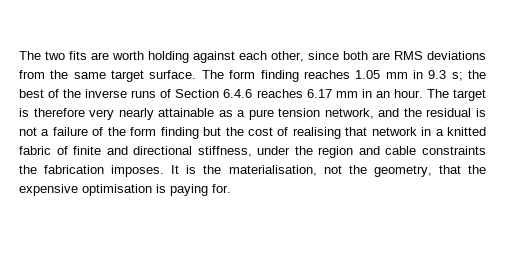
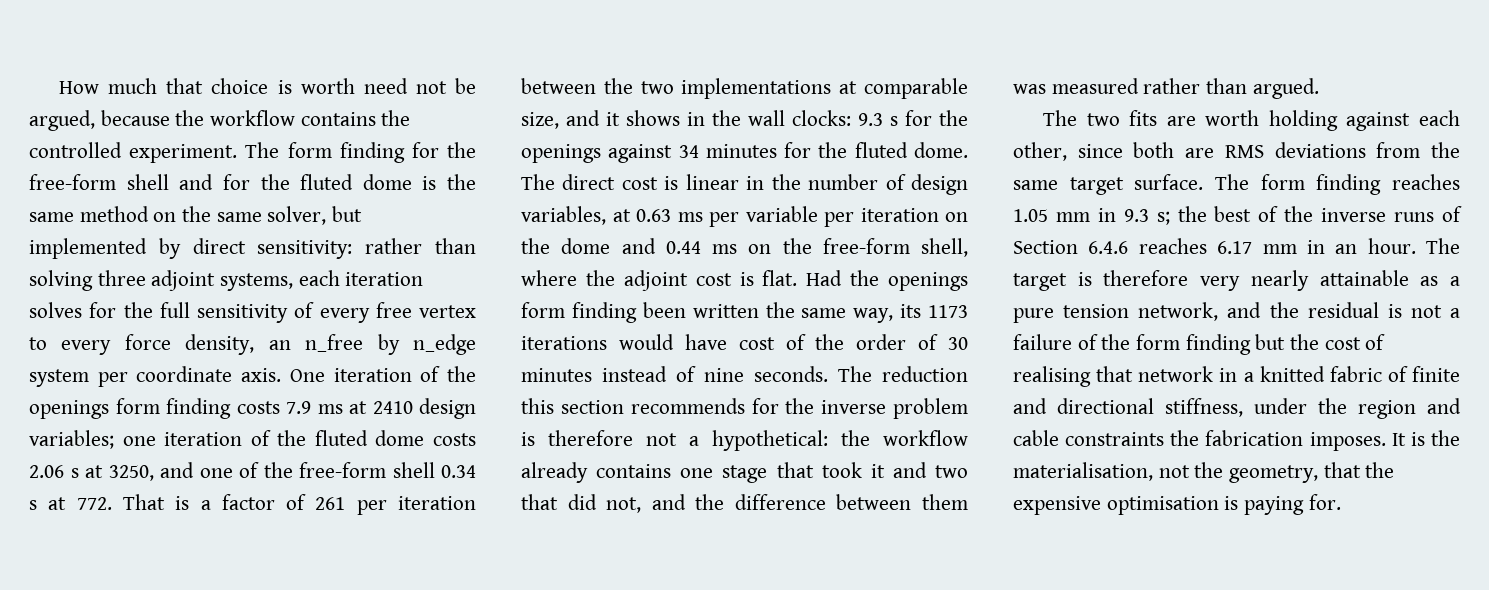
(19, 55) none -> [59,78,476,94] [29,110,411,131] [29,142,477,163] [29,174,476,190] [29,206,363,225] [29,238,476,259] [29,270,424,291] [29,302,476,323] [29,334,476,355] [29,366,477,387] [29,398,476,419] [29,430,476,449] [29,462,476,481] [29,494,477,515] [521,78,968,99] [521,110,968,129] [521,142,968,163] [521,174,968,195] [521,206,968,227] [521,238,968,257] [521,270,968,291] [521,302,968,323] [521,334,968,350] [521,366,968,382] [521,398,968,419] [521,430,968,451] [521,462,968,483] [521,494,968,513] [1013,78,1319,99] How much that choice is worth need not be argued, because the workflow contains the controlled experiment. The form finding for the free-form shell and for the fluted dome is the same method on the same solver, but implemented by direct sensitivity: rather than solving three adjoint systems, each iteration solves for the full sensitivity of every free vertex to every force density, an n_free by n_edge system per coordinate axis. One iteration of the openings form finding costs 7.9 ms at 2410 design variables; one iteration of the fluted dome costs 2.06 s at 3250, and one of the free-form shell 0.34 s at 772. That is a factor of 261 per iteration between the two implementations at comparable size, and it shows in the wall clocks: 9.3 s for the openings against 34 minutes for the fluted dome. The direct cost is linear in the number of design variables, at 0.63 ms per variable per iteration on the dome and 0.44 ms on the free-form shell, where the adjoint cost is flat. Had the openings form finding been written the same way, its 1173 iterations would have cost of the order of 30 minutes instead of nine seconds. The reduction this section recommends for the inverse problem is therefore not a hypothetical: the workflow already contains one stage that took it and two that did not, and the difference between them was measured rather than argued. //

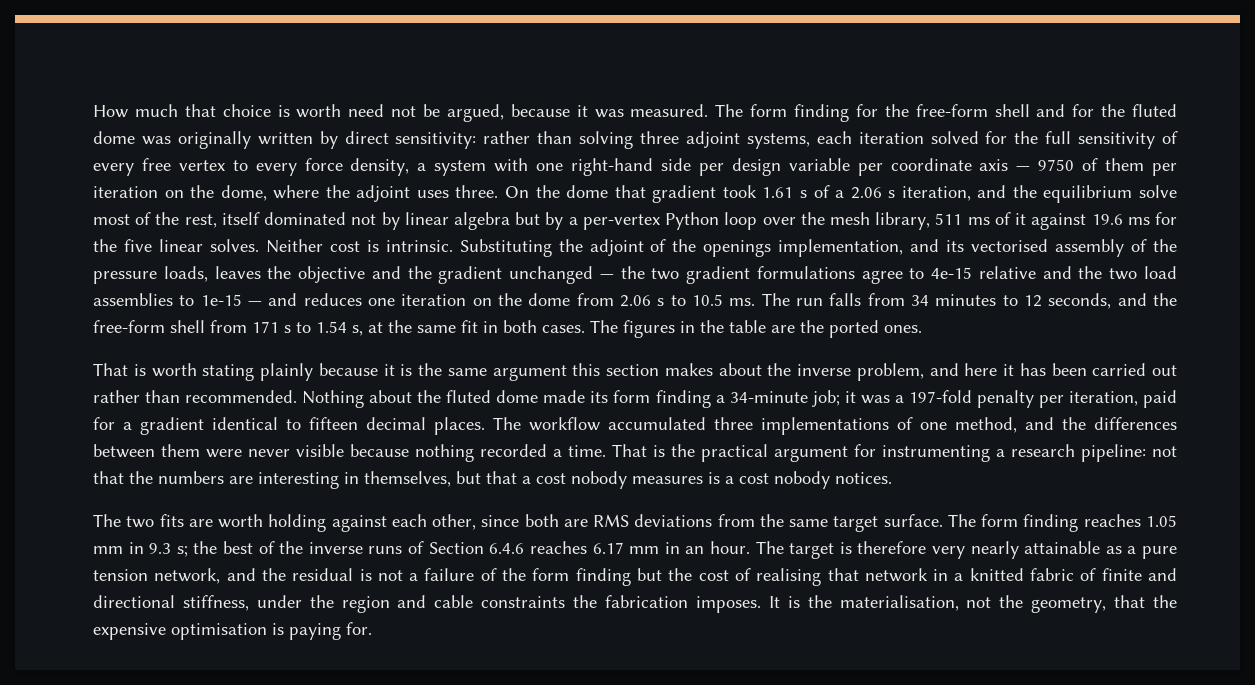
[175,110,411,126] [29,142,238,163] the workflow contains the controlled experiment. -> [576,104,709,118] it was measured.
[422,174,476,190] [29,206,363,225] [29,238,147,259] is the same method on the same solver, but implemented -> [141,131,313,149] was originally written
[29,302,82,318] solves -> [930,131,979,144] solved
[268,334,476,355] [29,366,477,387] [29,398,476,419] [29,430,476,449] [29,462,476,481] [29,494,477,515] [521,78,968,99] [521,110,968,129] [521,142,968,163] [521,174,968,195] [521,206,968,227] [521,238,968,257] [521,270,968,291] [521,302,968,323] [521,334,968,350] [521,366,968,382] [521,398,968,419] [521,430,968,451] [521,462,968,483] [521,494,826,513] an n_free by n_edge system per coordinate axis. One iteration of the openings form finding costs 7.9 ms at 2410 design variables; one iteration of the fluted dome costs 2.06 s at 3250, and one of the free-form shell 0.34 s at 772. That is a factor of 261 per iteration between the two implementations at comparable size, and it shows in the wall clocks: 9.3 s for the openings against 34 minutes for the fluted dome. The direct cost is linear in the number of design variables, at 0.63 ms per variable per iteration on the dome and 0.44 ms on the free-form shell, where the adjoint cost is flat. Had the openings form finding been written the same way, its 1173 iterations would have cost of the order of 30 minutes instead of nine seconds. The reduction this section recommends for the inverse problem is therefore not a hypothetical: the workflow already contains one stage that took it and two that did not, and the difference -> [417,158,1177,176] [93,185,1177,203] [93,212,1177,230] [93,239,1178,257] [93,266,1178,284] [93,293,1178,309] [93,320,922,338] [93,363,1177,381] [93,390,1177,408] [93,417,1177,435] a system with one right-hand side per design variable per coordinate axis — 9750 of them per iteration on the dome, where the adjoint uses three. On the dome that gradient took 1.61 s of a 2.06 s iteration, and the equilibrium solve most of the rest, itself dominated not by linear algebra but by a per-vertex Python loop over the mesh library, 511 ms of it against 19.6 ms for the five linear solves. Neither cost is intrinsic. Substituting the adjoint of the openings implementation, and its vectorised assembly of the pressure loads, leaves the objective and the gradient unchanged — the two gradient formulations agree to 4e-15 relative and the two load assemblies to 1e-15 — and reduces one iteration on the dome from 2.06 s to 10.5 ms. The run falls from 34 minutes to 12 seconds, and the free-form shell from 171 s to 1.54 s, at the same fit in both cases. The figures in the table are the ported ones. // That is worth stating plainly because it is the same argument this section makes about the inverse problem, and here it has been carried out rather than recommended. Nothing about the fluted dome made its form finding a 34-minute job; it was a 197-fold penalty per iteration, paid for a gradient identical to fifteen decimal places. The workflow accumulated three implementations of one method, and the differences
[1013,78,1319,99] was measured rather than argued. -> [206,444,1177,462] [93,471,892,489] were never visible because nothing recorded a time. That is the practical argument for instrumenting a research pipeline: not that the numbers are interesting in themselves, but that a cost nobody measures is a cost nobody notices.

